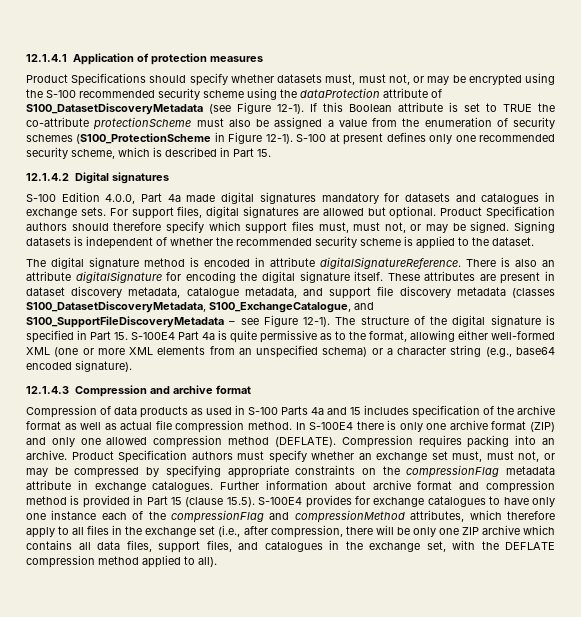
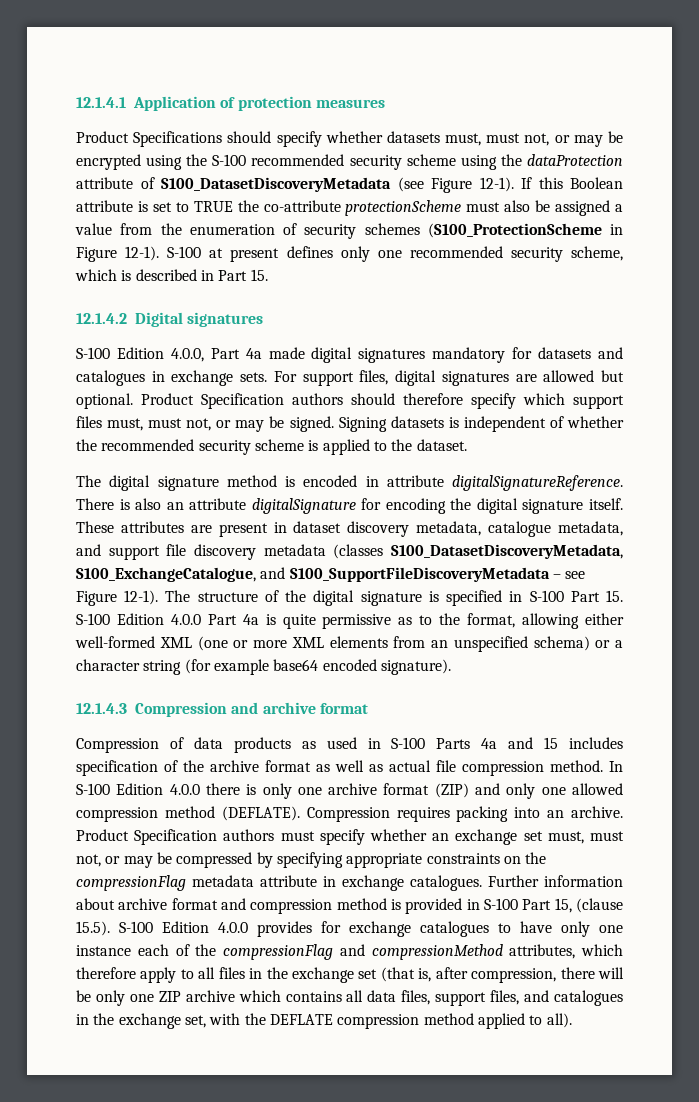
[90,331,175,340] Part 15. S-100E4 -> [529,590,623,602] [76,613,201,625] S-100 Part 15. S-100 Edition 4.0.0
[485,347,512,357] (e.g., -> [184,659,269,675] (for example
[309,422,354,430] S-100E4 -> [76,783,200,795] S-100 Edition 4.0.0
[146,496,303,507] Part 15 (clause 15.5). S-100E4 -> [483,898,623,913] [76,921,248,936] S-100 Part 15, (clause 15.5). S-100 Edition 4.0.0
[218,525,241,537] (i.e., -> [380,967,432,982] (that is,

